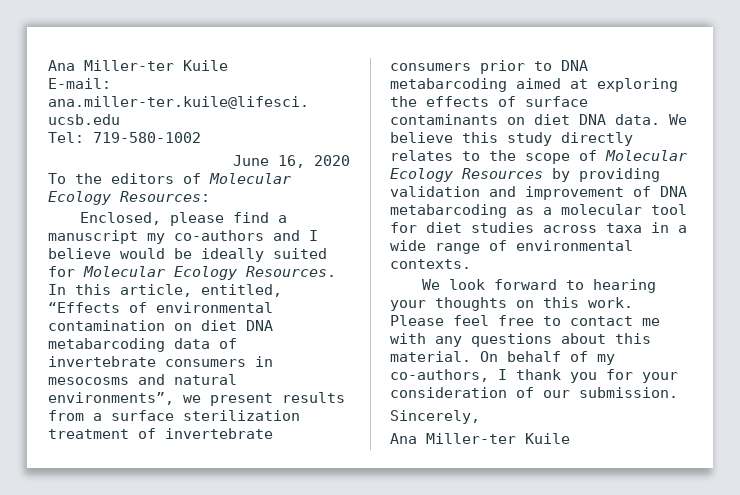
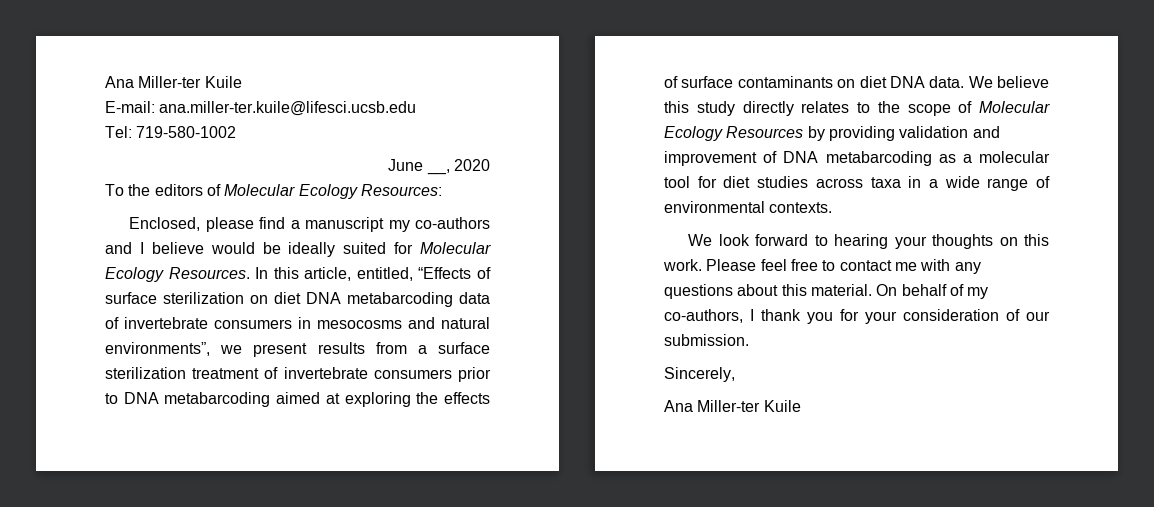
[278,155,305,168] 16, -> [426,169,450,175] __,
[156,302,273,313] [48,320,165,331] environmental contamination -> [105,292,244,304] surface sterilization

